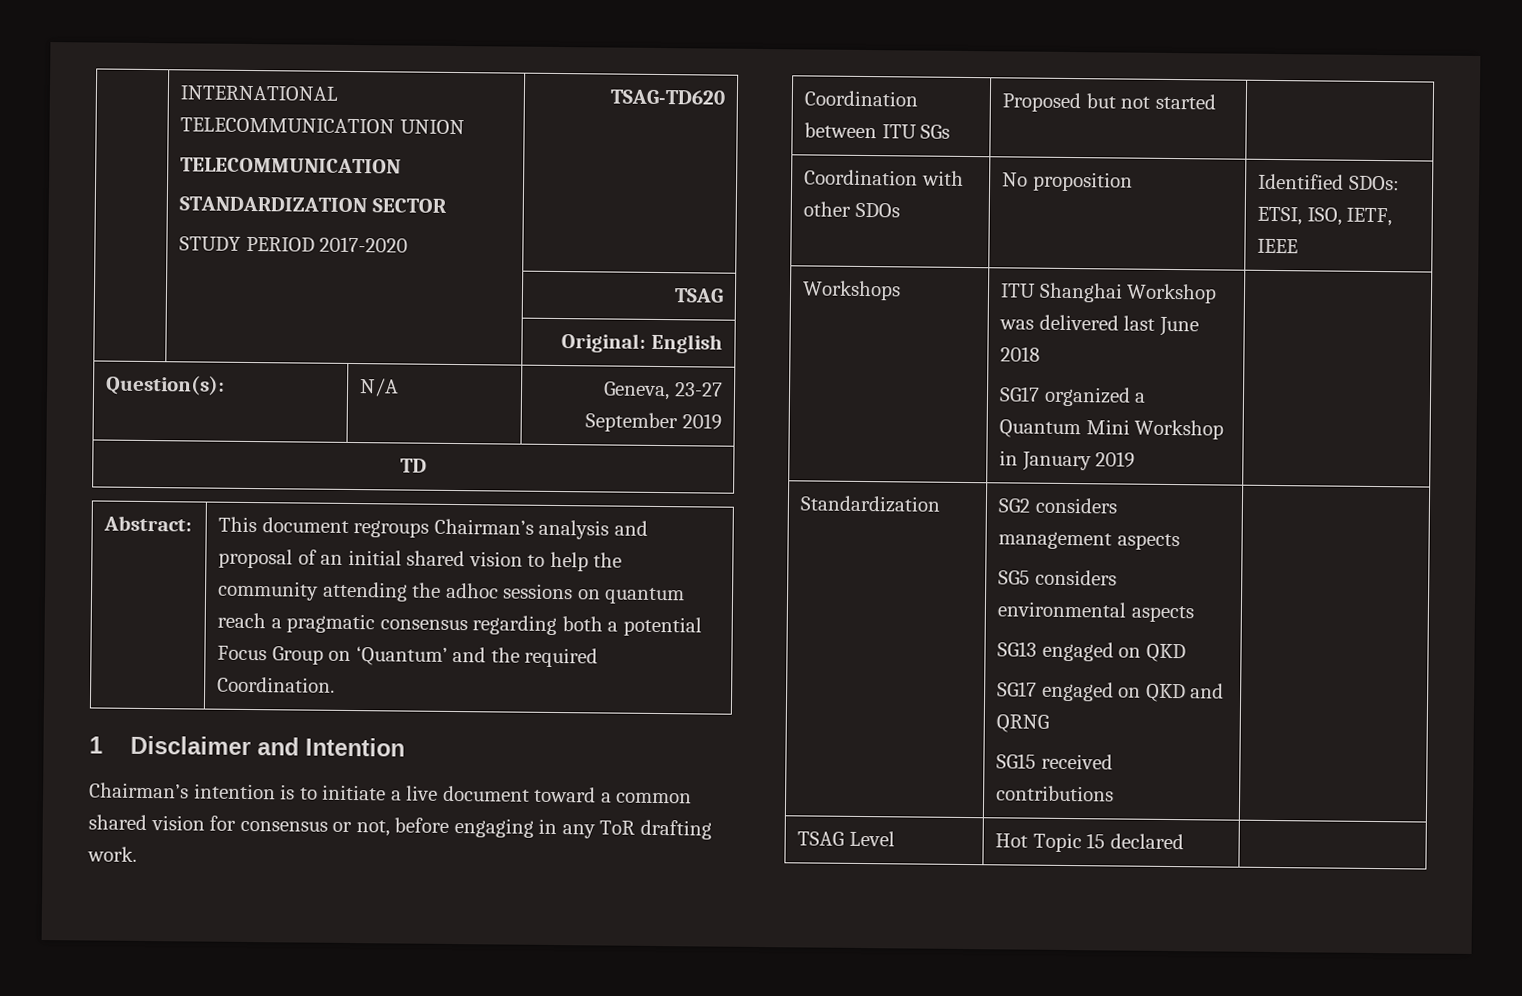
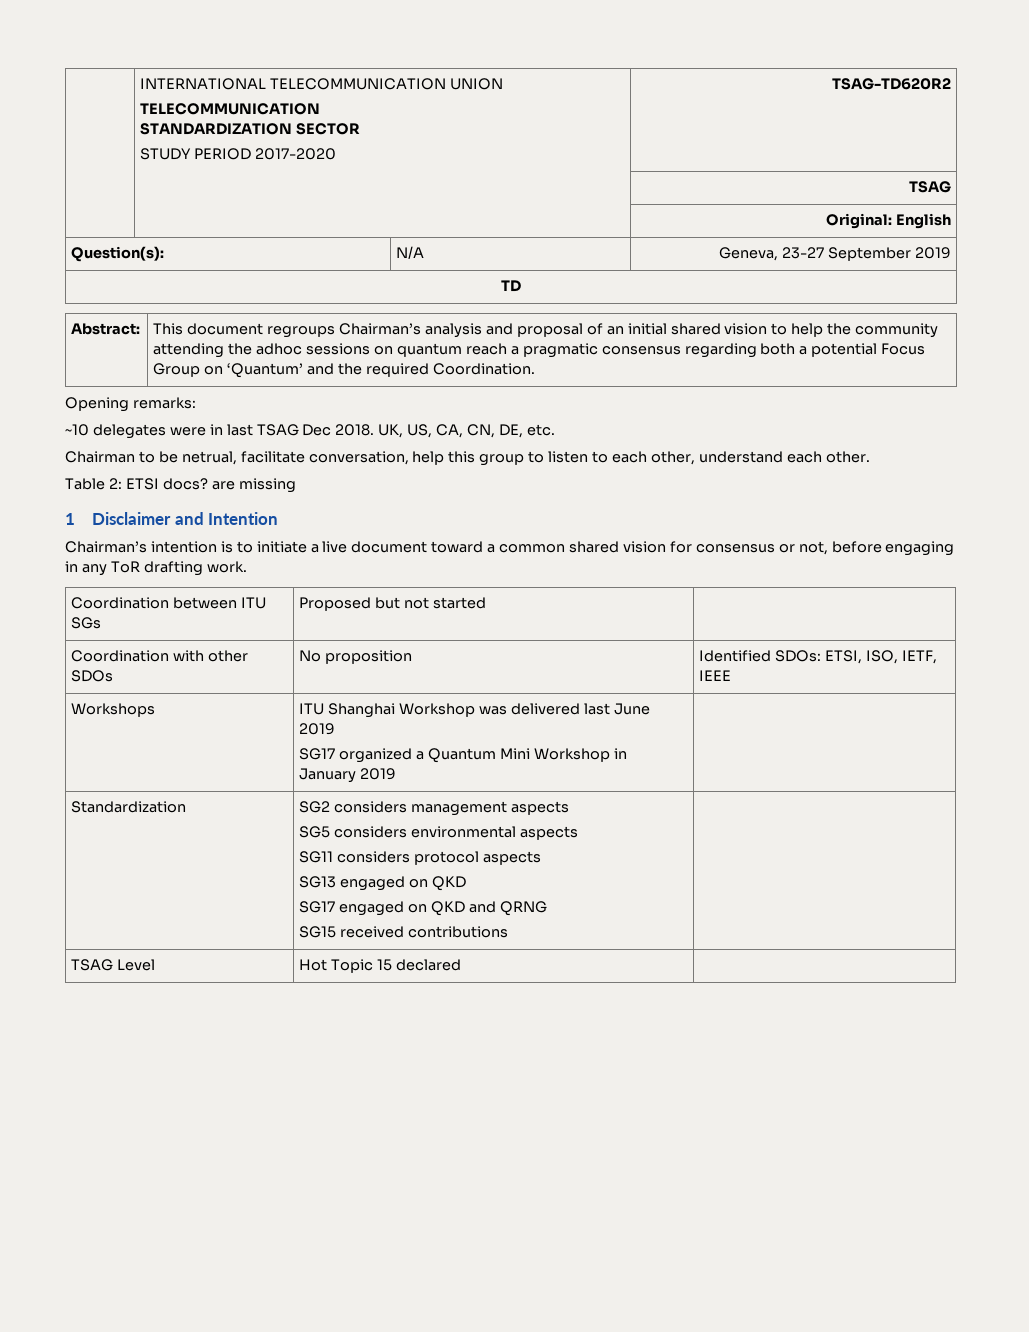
[609,89,725,105] TSAG-TD620 -> [831,78,951,90] TSAG-TD620R2
(336, 684) none -> [65,397,196,412] [65,424,555,439] [65,451,870,466] [65,478,296,493] // Opening remarks: // ~10 delegates were in last TSAG Dec 2018. UK, US, CA, CN, DE, etc. // Chairman to be netrual, facilitate conversation, help this group to listen to each other, understand each other. // Table 2: ETSI docs? are missing
[1000,346,1041,362] 2018 -> [299,723,336,735] 2019
(1194, 614) none -> [299,851,542,865] // SG11 considers protocol aspects

